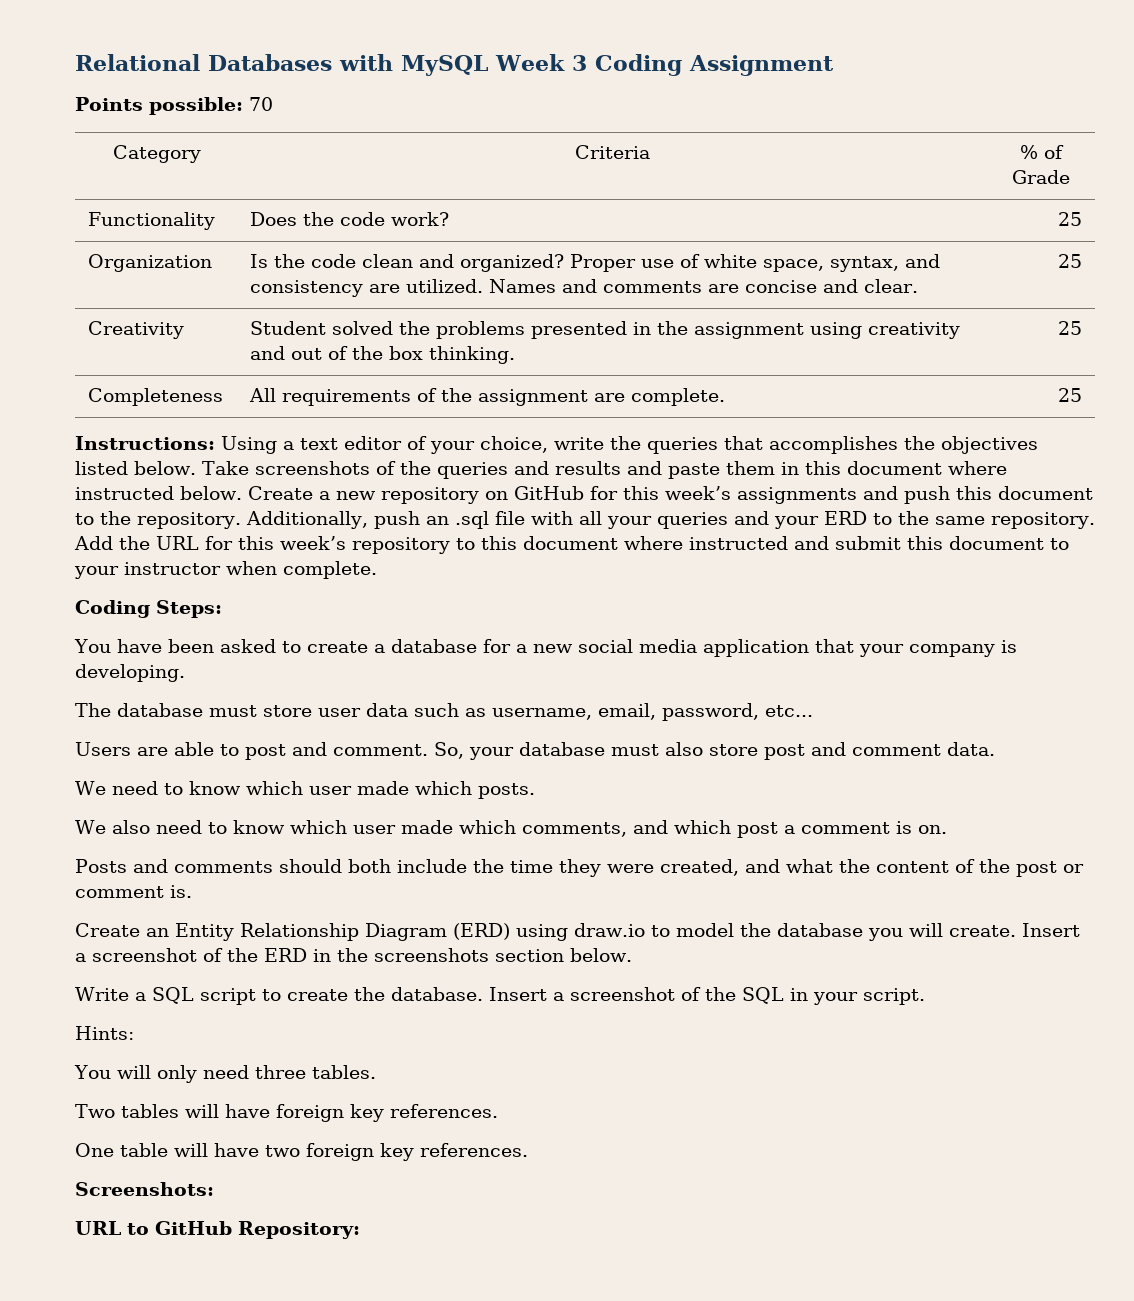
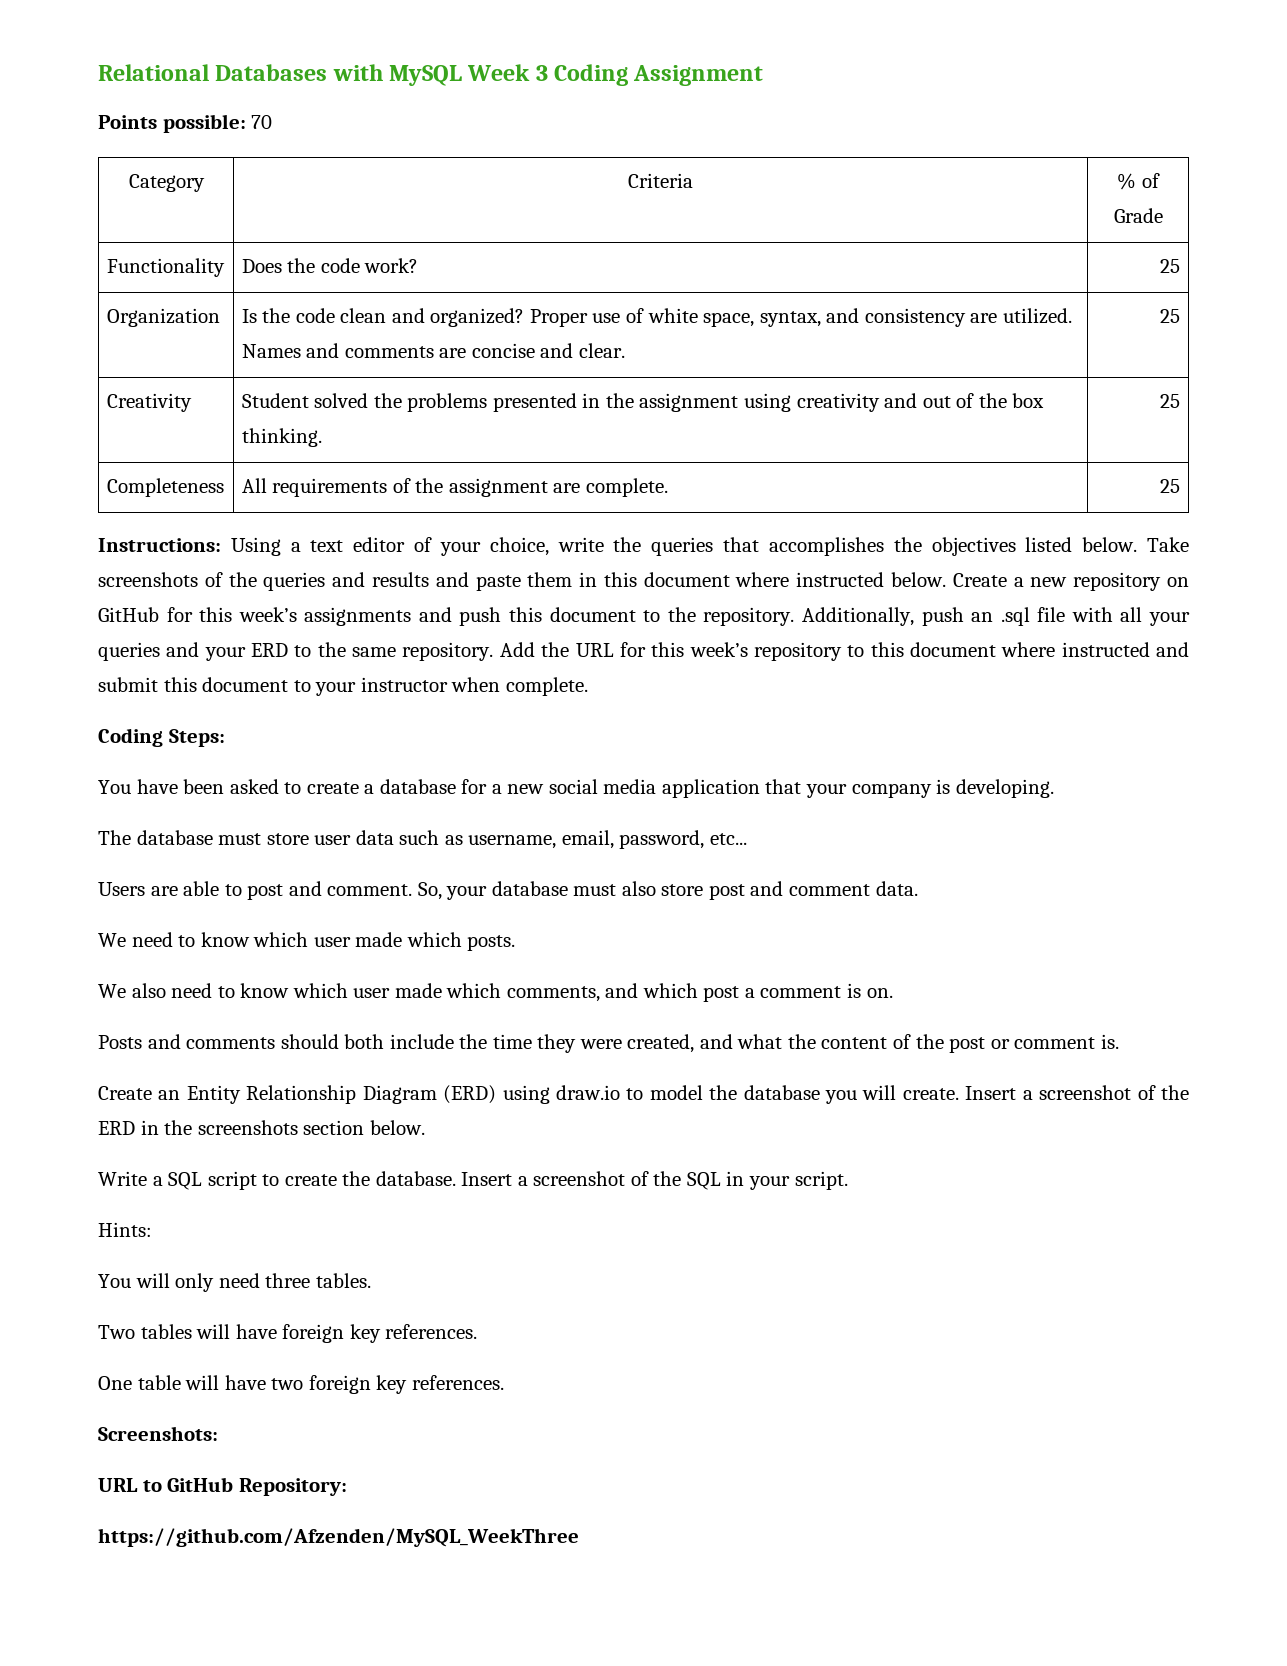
(360, 1230) none -> [98,1528,579,1547] // https://github.com/Afzenden/MySQL_WeekThree

